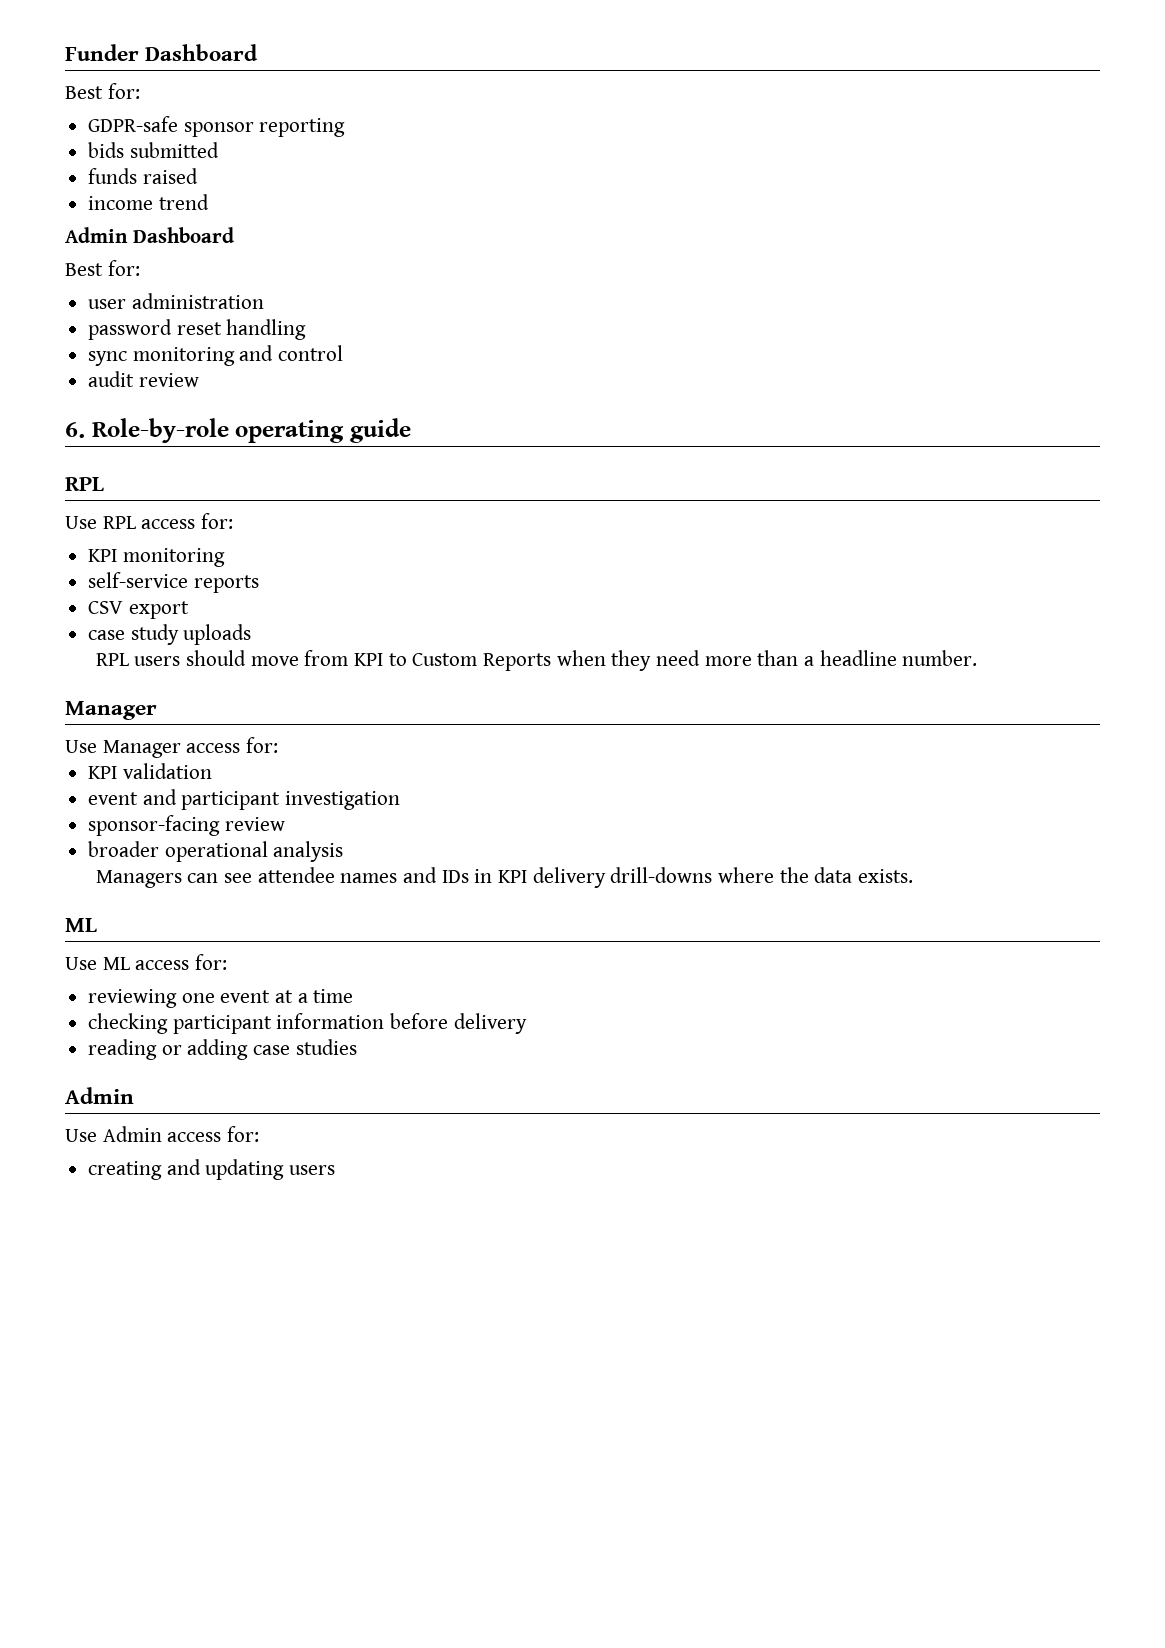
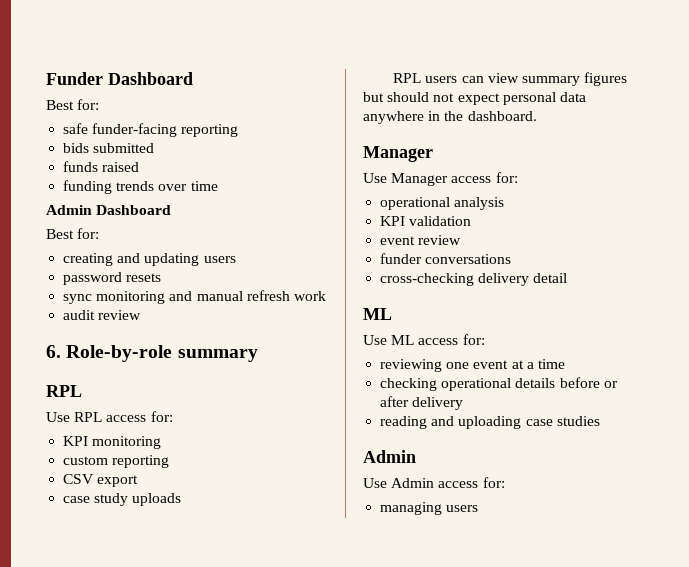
[88,116,254,137] GDPR-safe sponsor -> [63,123,178,137] safe funder-facing
[88,194,209,210] income trend -> [63,180,218,194] funding trends over time
[88,293,264,309] user administration -> [63,253,236,266] creating and updating users
[176,319,307,340] reset handling -> [126,273,162,282] resets
[278,345,344,361] control -> [196,290,326,301] manual refresh work
[235,418,411,443] operating guide -> [177,349,258,362] summary
[88,572,259,593] self-service reports -> [63,455,170,468] custom reporting
[186,650,978,671] should move from KPI to Custom Reports when they need more than a headline number. -> [461,72,628,86] [363,92,586,105] [363,111,537,124] can view summary figures but should not expect personal data anywhere in the dashboard.
(279, 745) none -> [380,197,505,210] // operational analysis
[142,789,401,810] [88,815,285,836] [88,841,344,862] [95,867,914,888] and participant investigation // sponsor-facing review // broader operational analysis // Managers can see attendee names and IDs in KPI delivery drill-downs where the data exists. -> [418,235,462,245] [380,253,512,264] [380,273,568,286] review // funder conversations // cross-checking delivery detail
[172,1013,449,1034] participant information before -> [441,377,618,391] [380,396,410,407] operational details before or after
[161,1039,249,1060] or adding -> [431,416,522,429] and uploading
[88,1159,285,1180] creating and updating -> [380,502,443,515] managing

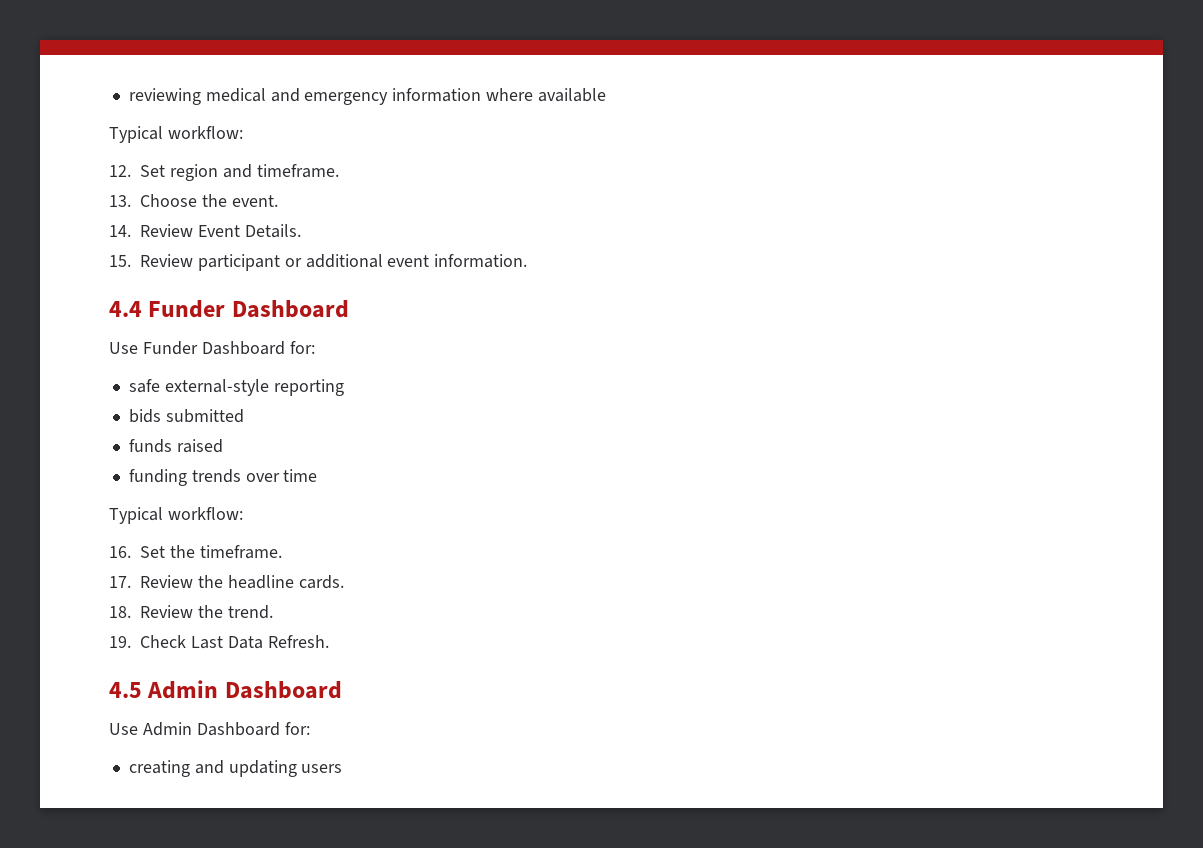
(46, 78) none -> [128,88,606,105] [109,126,243,143] [109,164,339,181] [109,194,278,207] [109,224,301,238] [109,254,528,271] [109,301,142,317] reviewing medical and emergency information where available // Typical workflow: // 12. Set region and timeframe. // 13. Choose the event. // 14. Review Event Details. // 15. Review participant or additional event information. // 4.4
[46,100,74,110] Best -> [109,341,285,355] Use Funder Dashboard
[92,123,178,137] funder-facing -> [164,379,269,396] external-style
(218, 186) none -> [109,507,243,524] [109,545,282,559] [109,575,344,589] [109,605,273,619] [109,635,329,649] [109,682,142,698] Typical workflow: // 16. Set the timeframe. // 17. Review the headline cards. // 18. Review the trend. // 19. Check Last Data Refresh. // 4.5
[46,229,74,239] Best -> [109,722,280,736] Use Admin Dashboard
[63,272,162,285] [63,290,326,304] [63,310,142,320] [46,345,258,362] [46,385,82,397] [46,411,173,422] [63,436,162,449] [63,455,170,468] [63,474,139,487] [63,493,182,506] [393,72,628,86] [363,92,586,105] [363,111,537,124] [363,146,433,162] [363,172,518,186] [380,197,505,210] [380,216,472,226] [380,235,462,245] [380,253,512,264] [380,273,568,286] [363,308,392,320] [363,334,485,345] [380,359,565,372] [380,377,618,391] [380,396,464,410] [380,416,600,429] [363,450,416,463] [363,477,505,488] [380,502,479,515] // password resets // sync monitoring and manual refresh work // audit review // 6. Role-by-role summary // RPL // Use RPL access for: // KPI monitoring // custom reporting // CSV export // case study uploads // RPL users can view summary figures but should not expect personal data anywhere in the dashboard. // Manager // Use Manager access for: // operational analysis // KPI validation // event review // funder conversations // cross-checking delivery detail // ML // Use ML access for: // reviewing one event at a time // checking operational details before or after delivery // reading and uploading case studies // Admin // Use Admin access for: // managing users -> (343, 768) none

